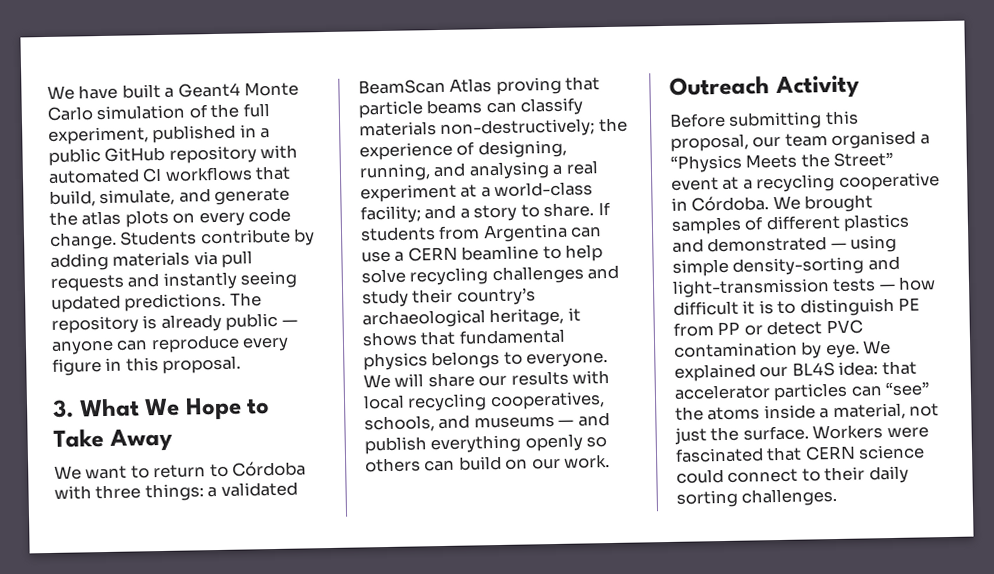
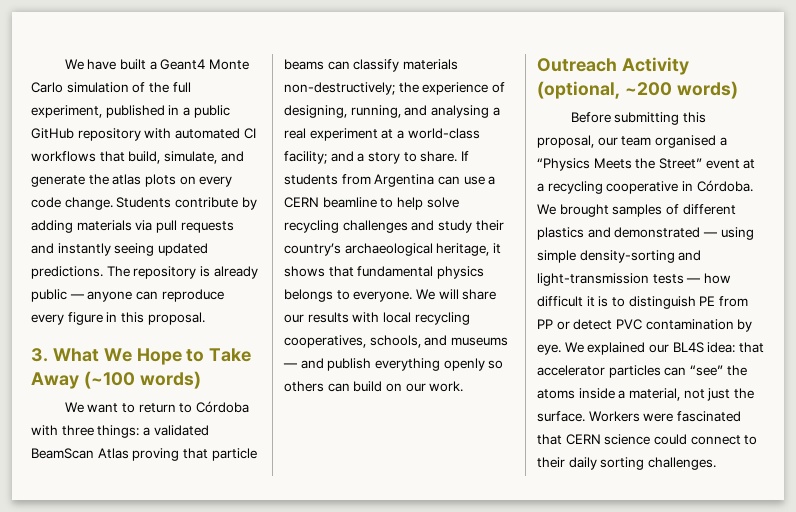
(173, 439) none -> [83,371,201,389] (~100 words)
(860, 87) none -> [537,81,738,99] (optional, ~200 words)

